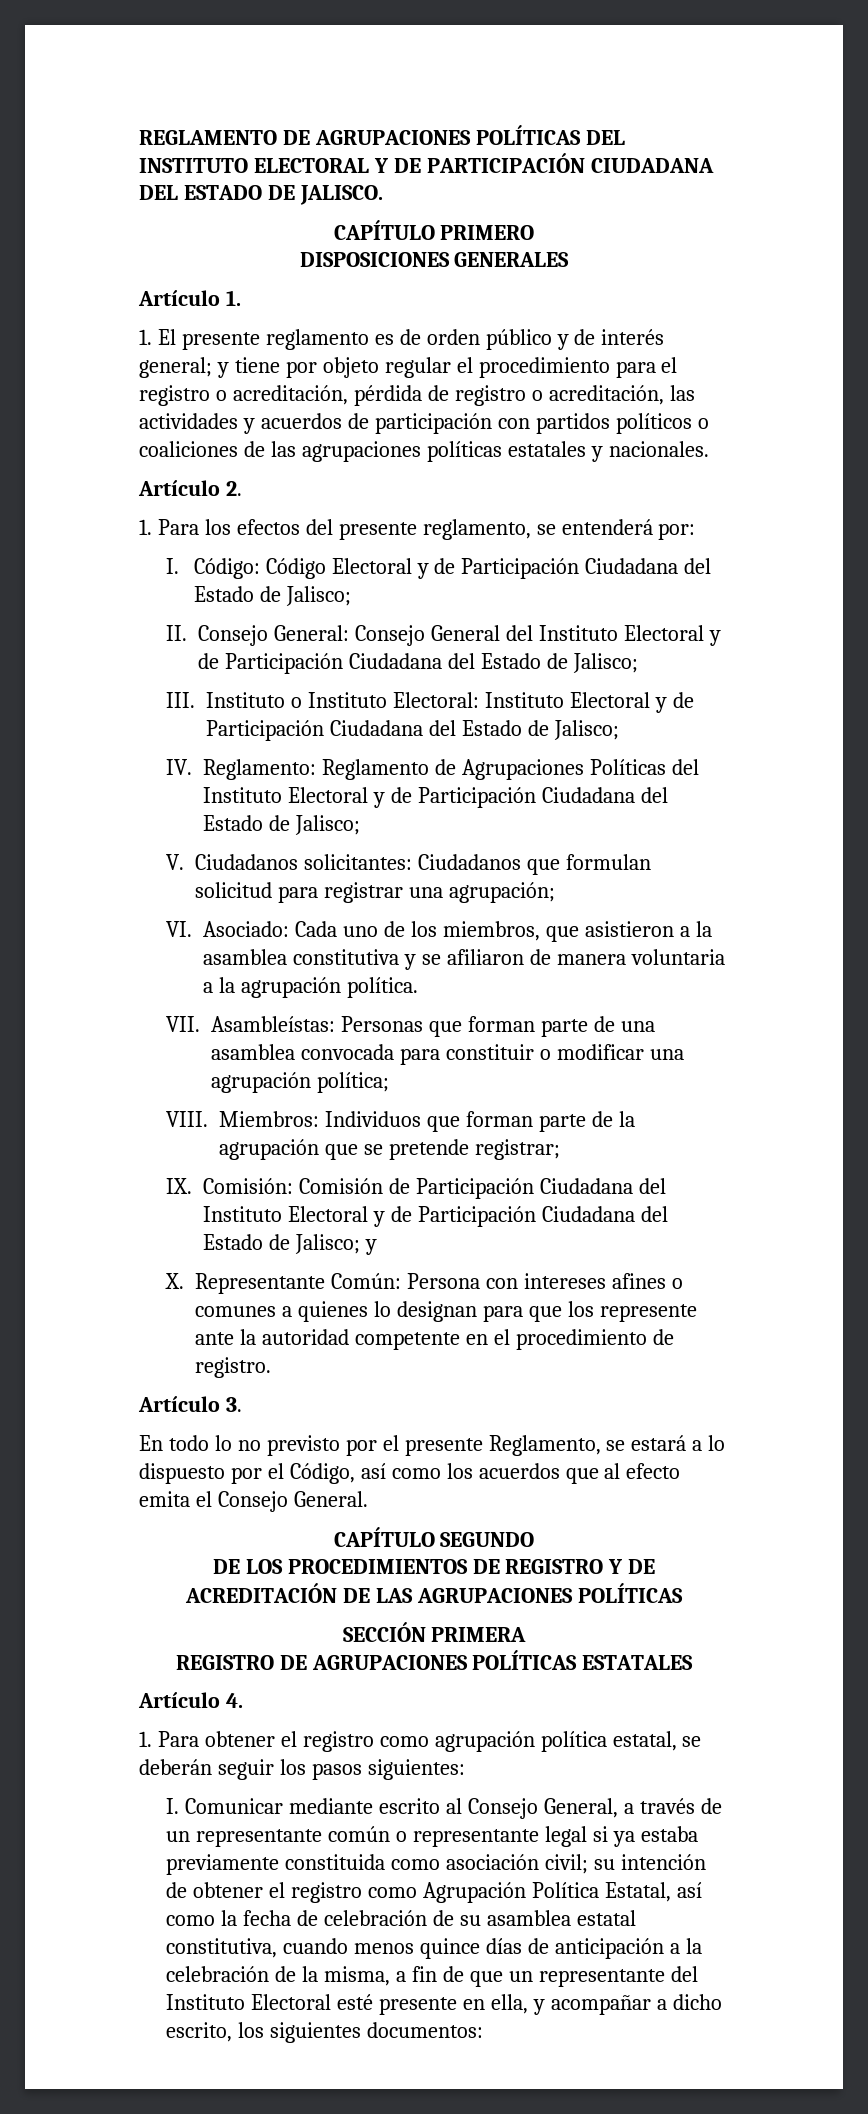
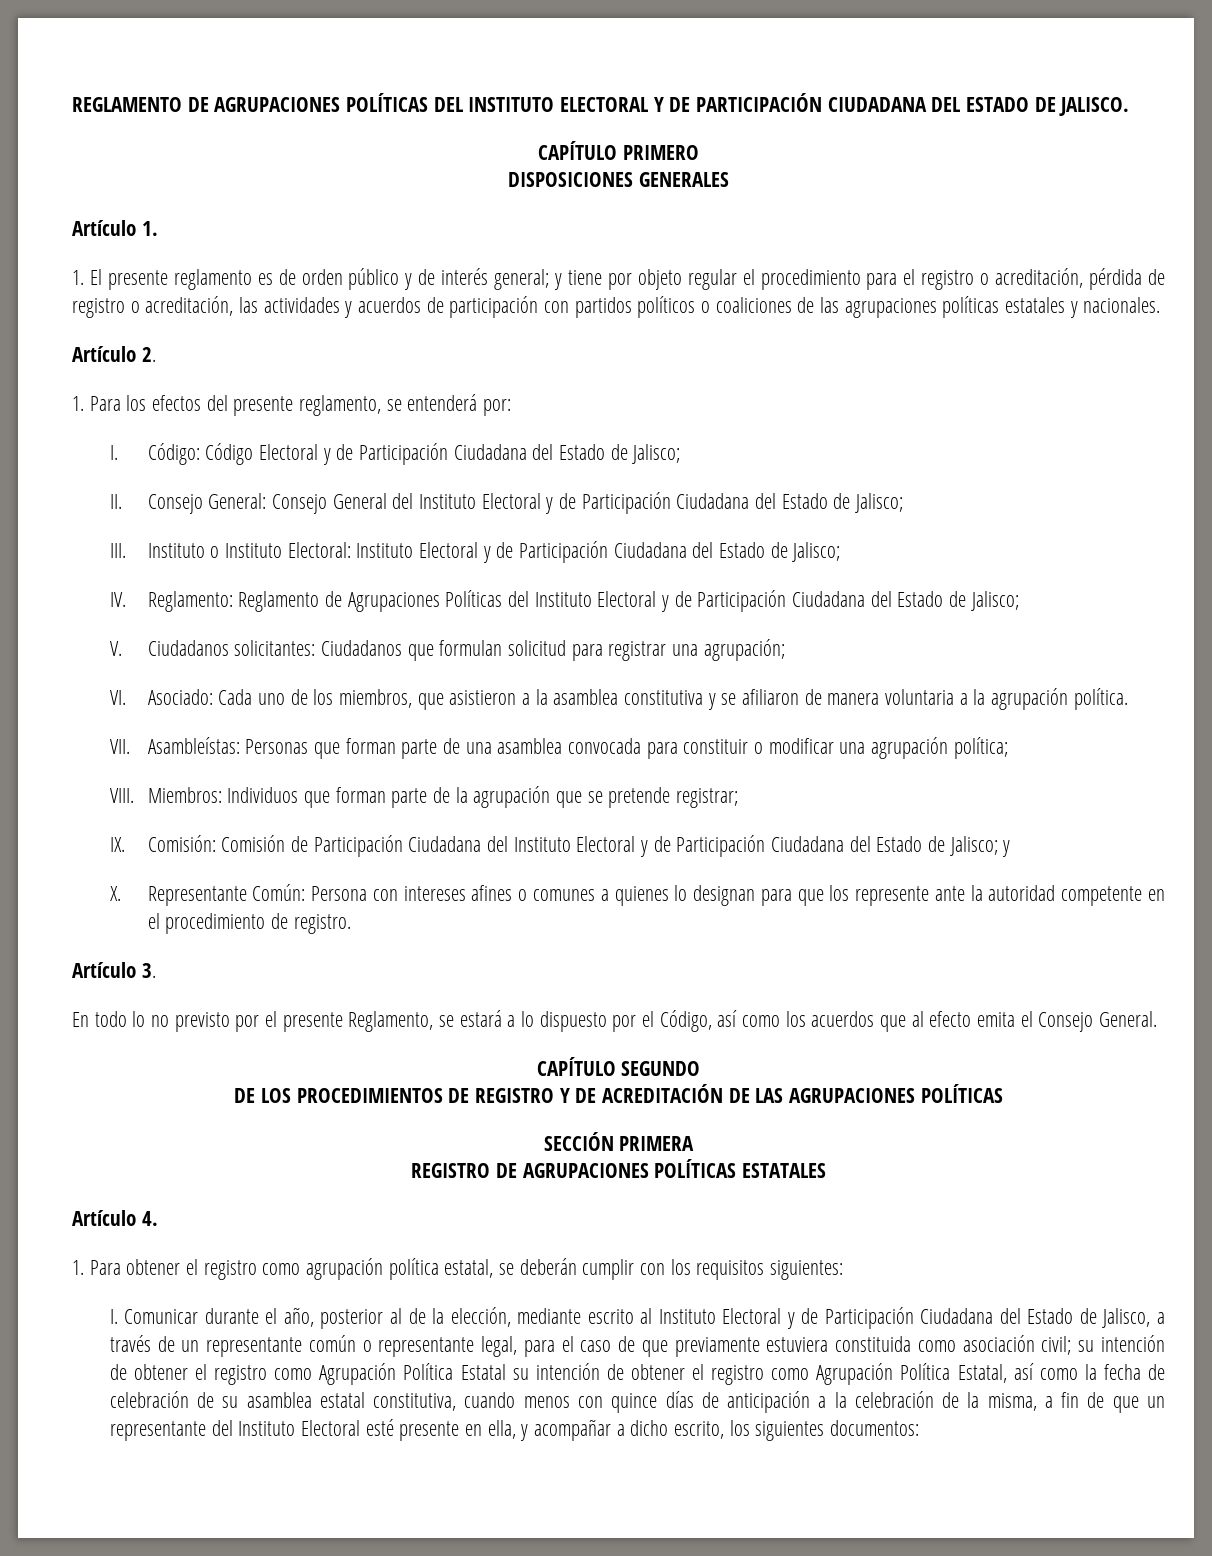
[217,1759,362,1780] seguir los pasos -> [582,1259,765,1280] cumplir con los requisitos
[289,1798,618,1819] mediante escrito al Consejo General, -> [204,1307,1151,1329] durante el año, posterior al de la elección, mediante escrito al Instituto Electoral y de Participación Ciudadana del Estado de Jalisco,
[545,1826,698,1847] [166,1854,280,1875] legal si ya estaba previamente -> [481,1336,829,1357] legal, para el caso de que previamente estuviera
(599, 1890) none -> [460,1363,951,1385] Estatal su intención de obtener el registro como Agrupación Política
(415, 1948) none -> [577,1396,603,1408] con

